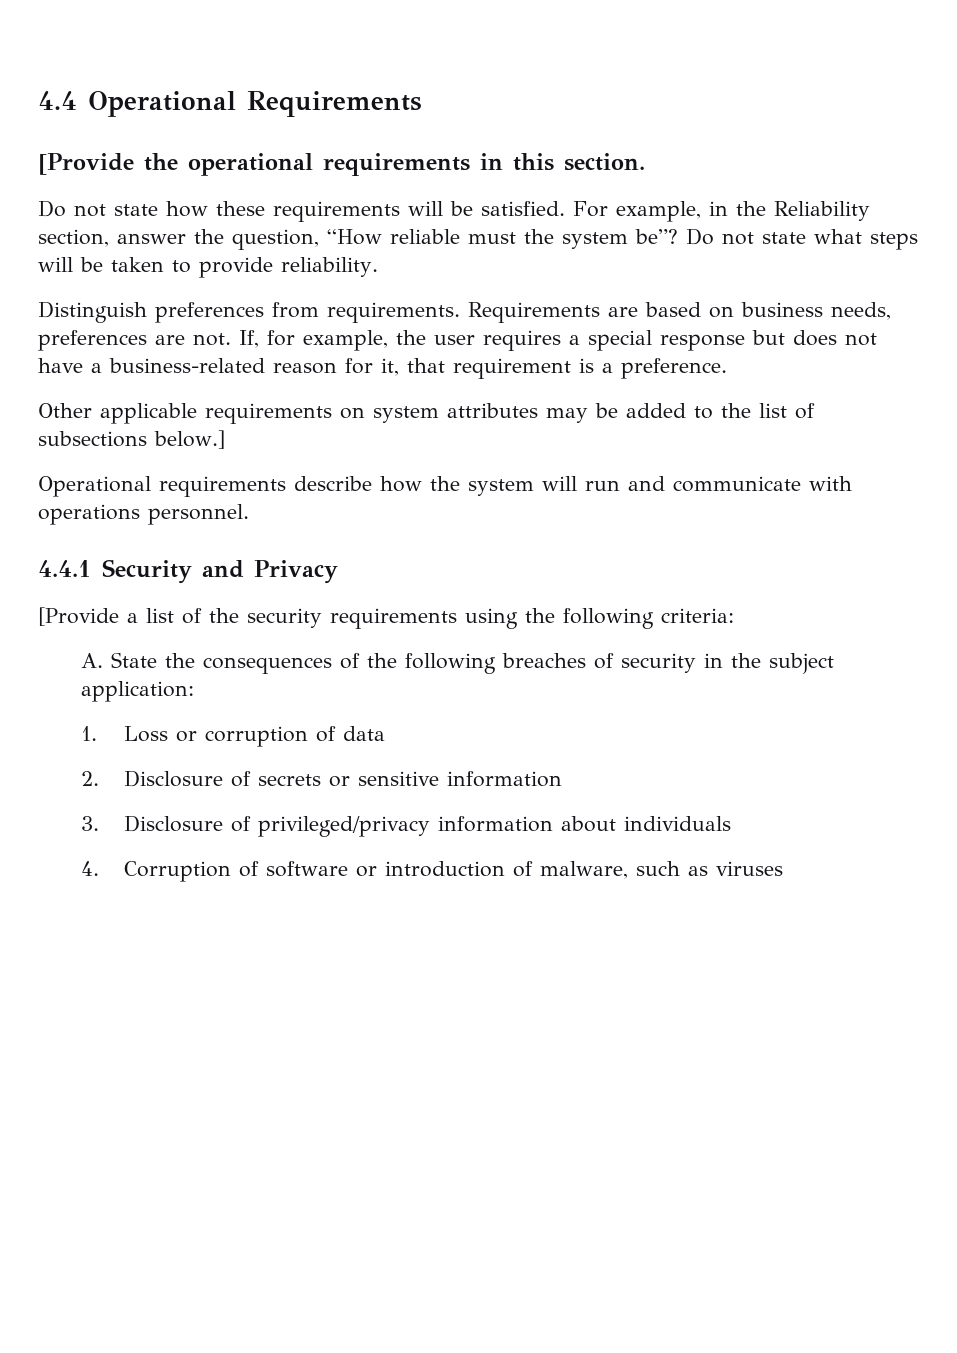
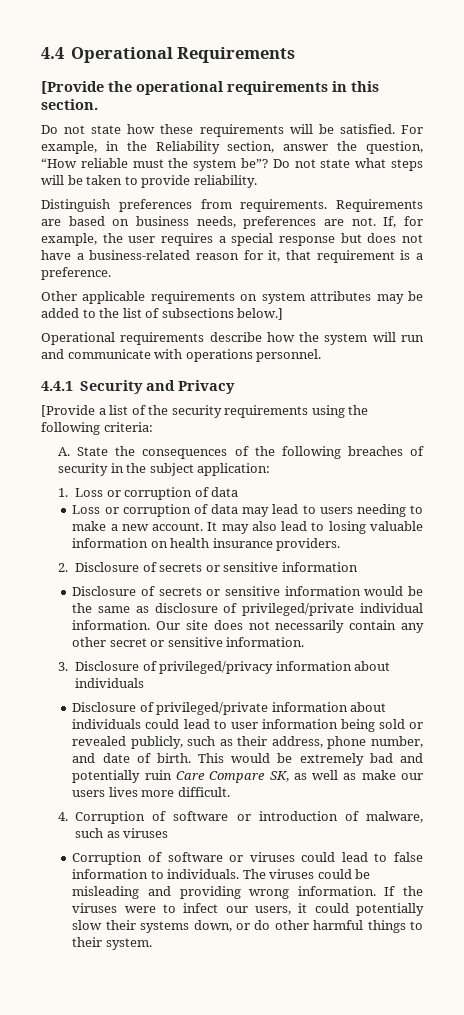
(385, 733) none -> [72,504,423,517] [72,521,423,534] [72,538,341,551] // Loss or corruption of data may lead to users needing to make a new account. It may also lead to losing valuable information on health insurance providers.
(562, 779) none -> [72,586,423,596] [72,603,423,616] [72,620,424,633] [72,637,305,647] // Disclosure of secrets or sensitive information would be the same as disclosure of privileged/private individual information. Our site does not necessarily contain any other secret or sensitive information.
(731, 823) none -> [72,702,387,715] [72,719,423,732] [72,736,423,749] [72,753,423,766] [72,770,423,783] [72,787,230,797] // Disclosure of privileged/private information about individuals could lead to user information being sold or revealed publicly, such as their address, phone number, and date of birth. This would be extremely bad and potentially ruin Care Compare SK, as well as make our users lives more difficult.
(783, 868) none -> [72,852,423,865] [72,869,371,879] [72,886,423,899] [72,903,424,916] [72,920,423,933] [72,937,152,950] // Corruption of software or viruses could lead to false information to individuals. The viruses could be misleading and providing wrong information. If the viruses were to infect our users, it could potentially slow their systems down, or do other harmful things to their system.

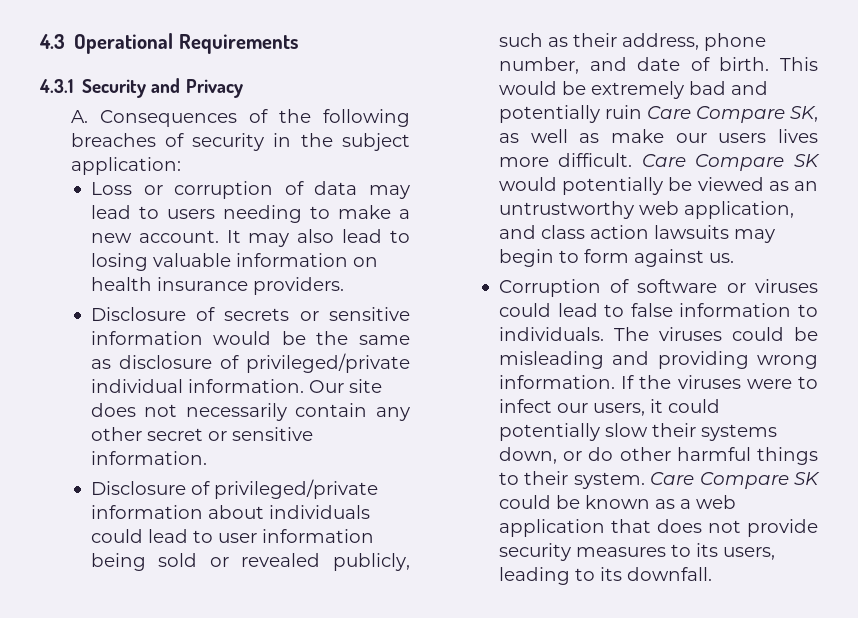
[41,47,64,59] 4.4 -> [39,34,65,49] 4.3
[41,81,379,95] [41,99,98,110] [41,124,423,137] [41,141,423,154] [41,158,424,171] [41,175,257,188] [41,199,423,212] [41,216,424,229] [41,233,424,246] [41,250,423,263] [41,267,111,280] [41,291,423,304] [41,308,284,320] [41,332,424,345] [41,349,322,362] [41,380,235,394] [41,405,369,418] [41,422,153,435] [58,446,228,459] [Provide the operational requirements in this section. // Do not state how these requirements will be satisfied. For example, in the Reliability section, answer the question, “How reliable must the system be”? Do not state what steps will be taken to provide reliability. // Distinguish preferences from requirements. Requirements are based on business needs, preferences are not. If, for example, the user requires a special response but does not have a business-related reason for it, that requirement is a preference. // Other applicable requirements on system attributes may be added to the list of subsections below.] // Operational requirements describe how the system will run and communicate with operations personnel. // 4.4.1 Security and Privacy // [Provide a list of the security requirements using the following criteria: // A. State the consequences -> [39,78,243,98] [70,110,237,127] 4.3.1 Security and Privacy // A. Consequences
[58,487,239,500] // 1. Loss or corruption of data -> (181, 166) none
[58,562,358,572] // 2. Disclosure of secrets or sensitive information -> (344, 286) none
[58,661,391,674] [75,678,145,688] // 3. Disclosure of privileged/privacy information about individuals -> (207, 458) none
[58,811,423,824] [75,828,169,838] // 4. Corruption of software or introduction of malware, such as viruses -> [641,154,820,171] [498,177,818,195] [498,201,794,219] [498,225,775,243] [498,249,734,267] Care Compare SK would potentially be viewed as an untrustworthy web application, and class action lawsuits may begin to form against us.
(152, 944) none -> [650,472,820,489] [498,495,736,509] [498,519,818,537] [498,543,775,561] [498,567,712,585] Care Compare SK could be known as a web application that does not provide security measures to its users, leading to its downfall.

